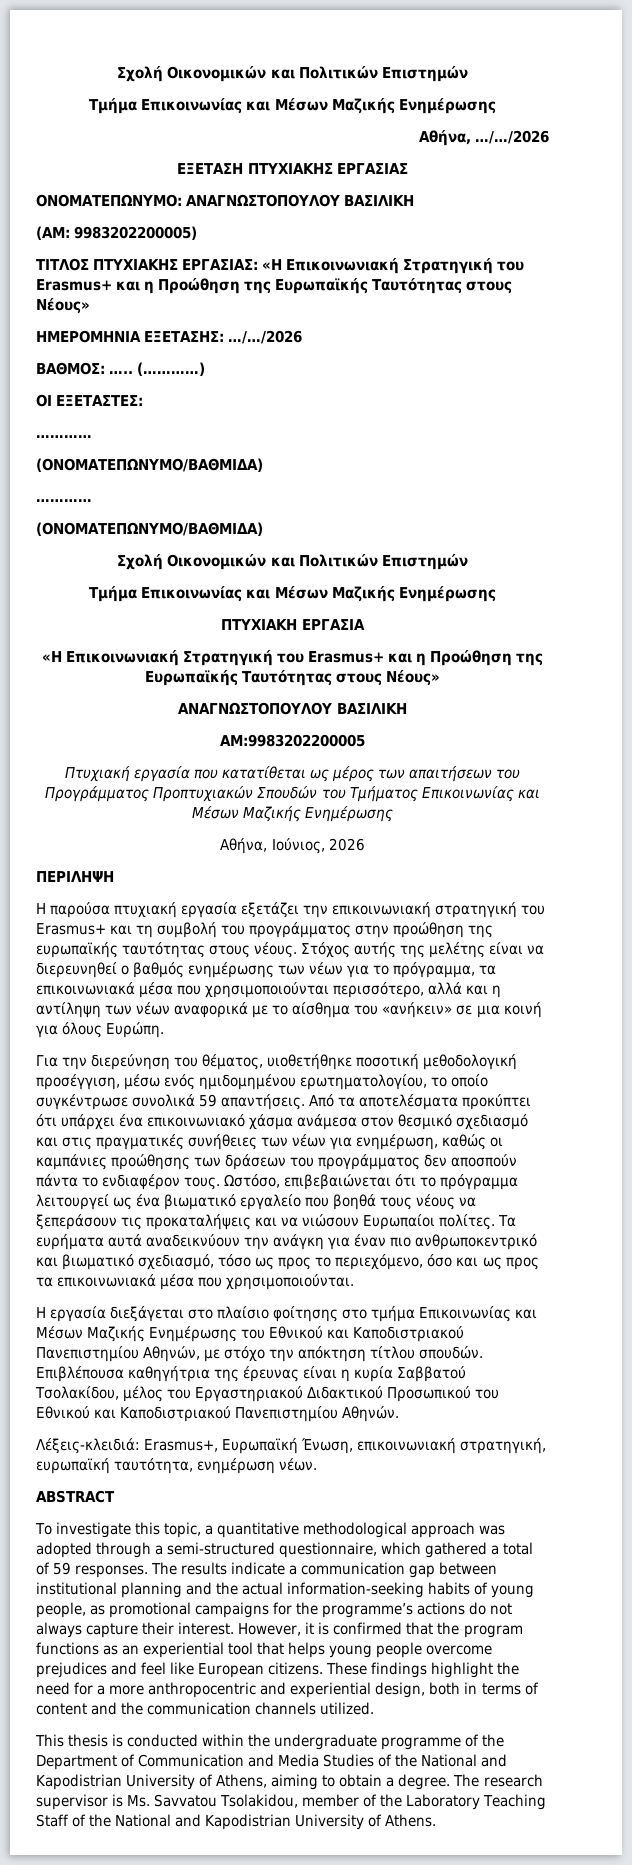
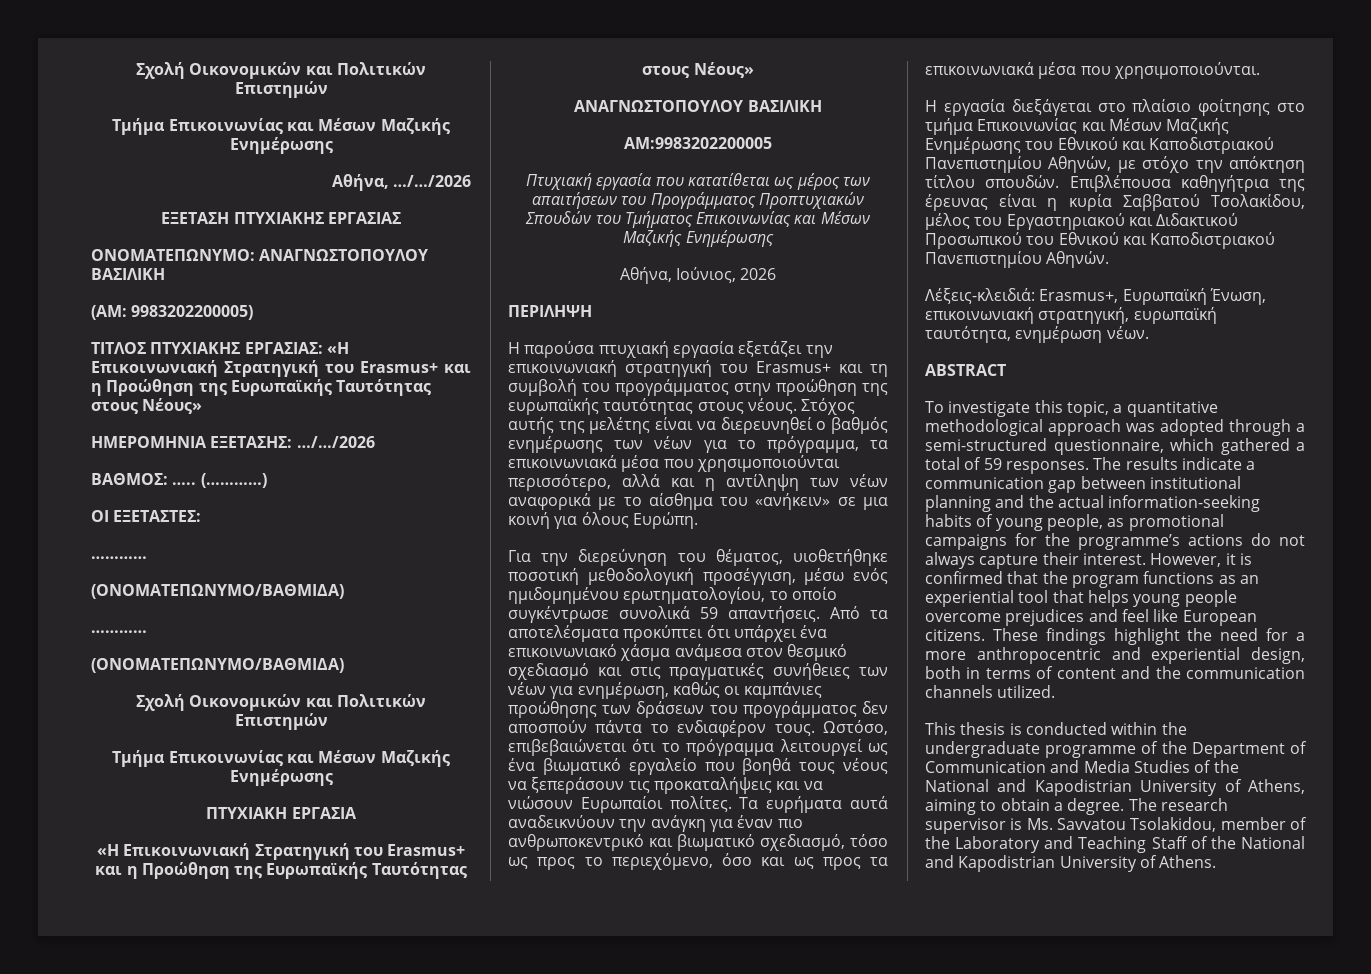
(304, 1394) none -> [1128,217,1153,226] και
(481, 1802) none -> [1044,836,1074,849] and

